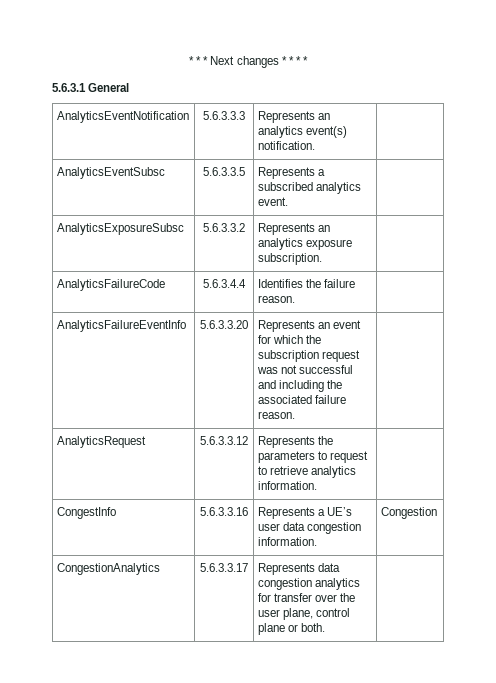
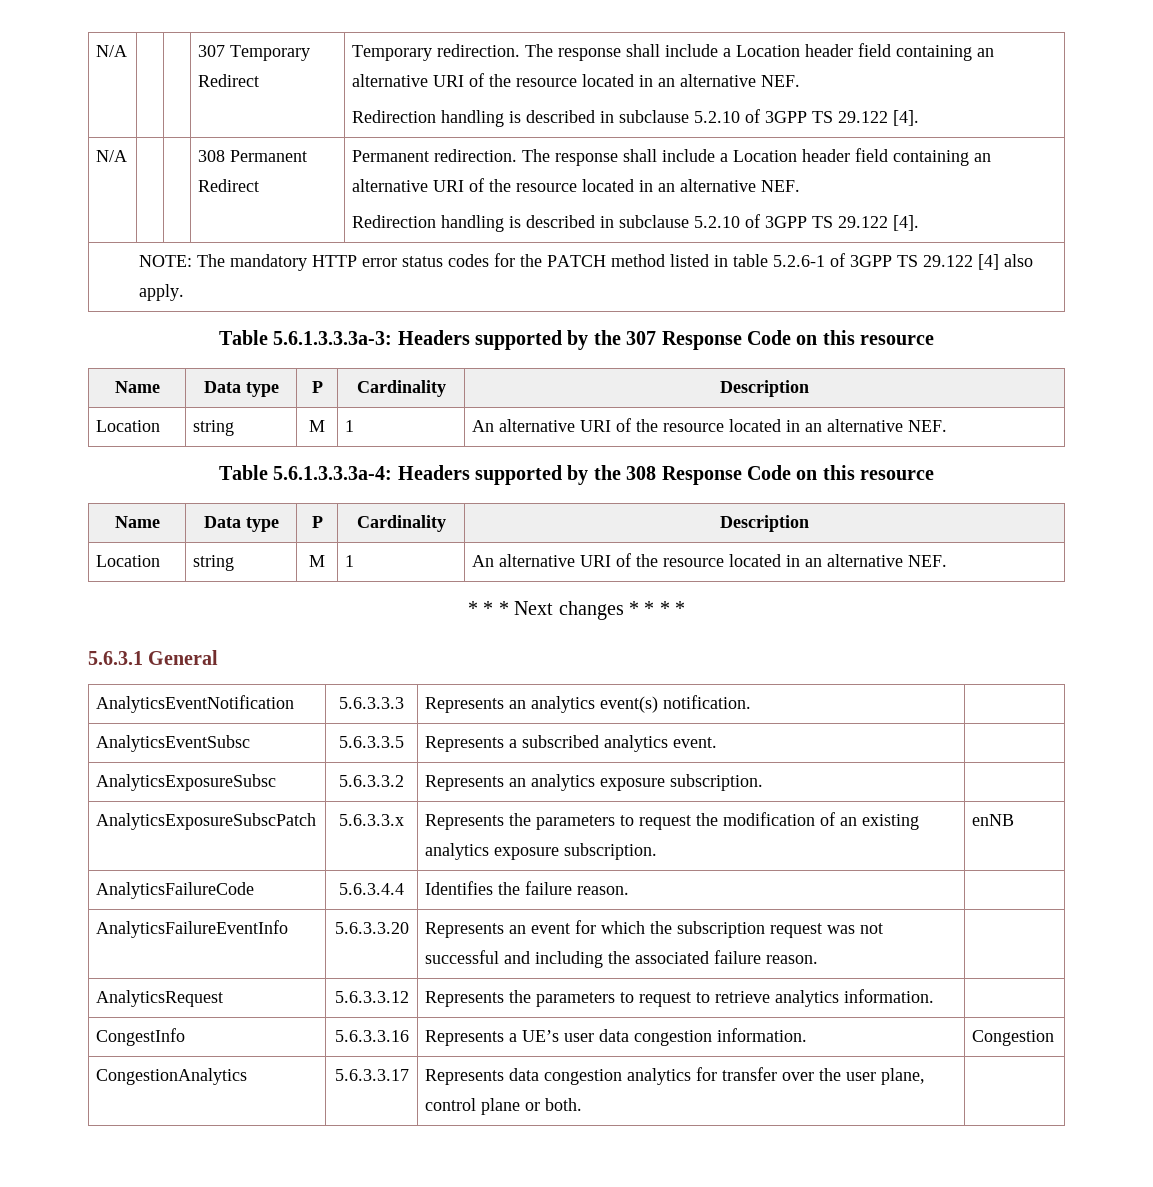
(189, 60) none -> [96,45,128,57] [198,45,311,61] [198,74,260,87] [352,43,995,61] [352,73,801,87] [352,109,920,127] [96,150,128,162] [198,150,308,162] [198,179,260,192] [352,148,992,166] [352,178,801,192] [352,214,920,232] [139,253,1034,271] [139,284,185,301] [218,330,935,350] [114,381,160,393] [203,381,279,397] [311,381,323,393] [356,380,446,397] [720,380,810,397] [96,420,161,432] [193,420,235,436] [309,420,325,432] [345,420,355,432] [472,418,948,432] [218,465,935,485] [114,516,160,528] [203,516,279,532] [311,516,323,528] [356,515,446,532] [720,515,810,532] [96,555,161,567] [193,555,235,571] [309,555,325,567] [345,555,355,567] [472,553,948,567] N/A | | | 307 Temporary Redirect | Temporary redirection. The response shall include a Location header field containing an alternative URI of the resource located in an alternative NEF. // Redirection handling is described in subclause 5.2.10 of 3GPP TS 29.122 [4]. // N/A | | | 308 Permanent Redirect | Permanent redirection. The response shall include a Location header field containing an alternative URI of the resource located in an alternative NEF. // Redirection handling is described in subclause 5.2.10 of 3GPP TS 29.122 [4]. // NOTE: The mandatory HTTP error status codes for the PATCH method listed in table 5.2.6-1 of 3GPP TS 29.122 [4] also apply. // Table 5.6.1.3.3.3a-3: Headers supported by the 307 Response Code on this resource // Name | Data type | P | Cardinality | Description // Location | string | M | 1 | An alternative URI of the resource located in an alternative NEF. // Table 5.6.1.3.3.3a-4: Headers supported by the 308 Response Code on this resource // Name | Data type | P | Cardinality | Description // Location | string | M | 1 | An alternative URI of the resource located in an alternative NEF. //
(322, 259) none -> [96,813,317,830] [339,814,404,826] [425,812,920,830] [425,843,658,860] [972,814,1015,826] // AnalyticsExposureSubscPatch | 5.6.3.3.x | Represents the parameters to request the modification of an existing analytics exposure subscription. | enNB

